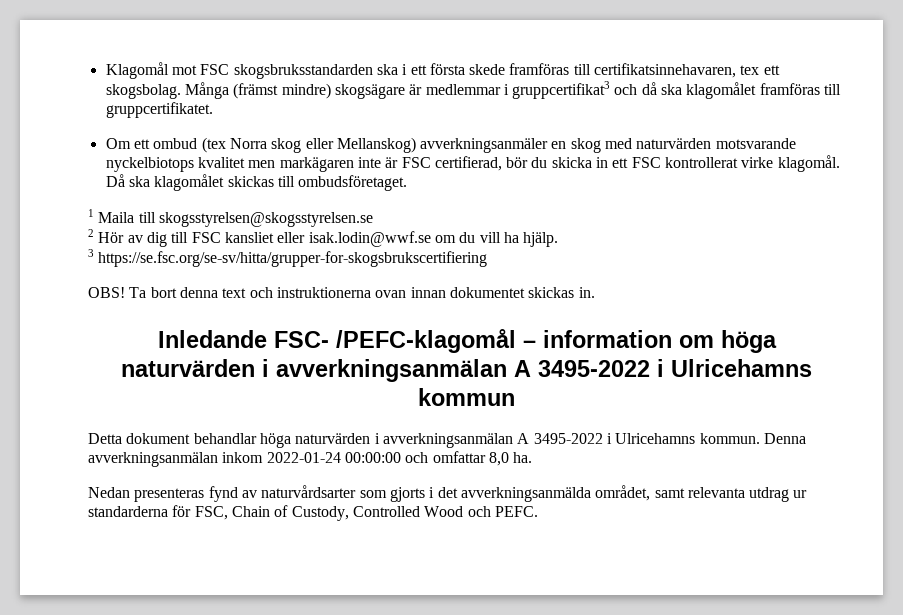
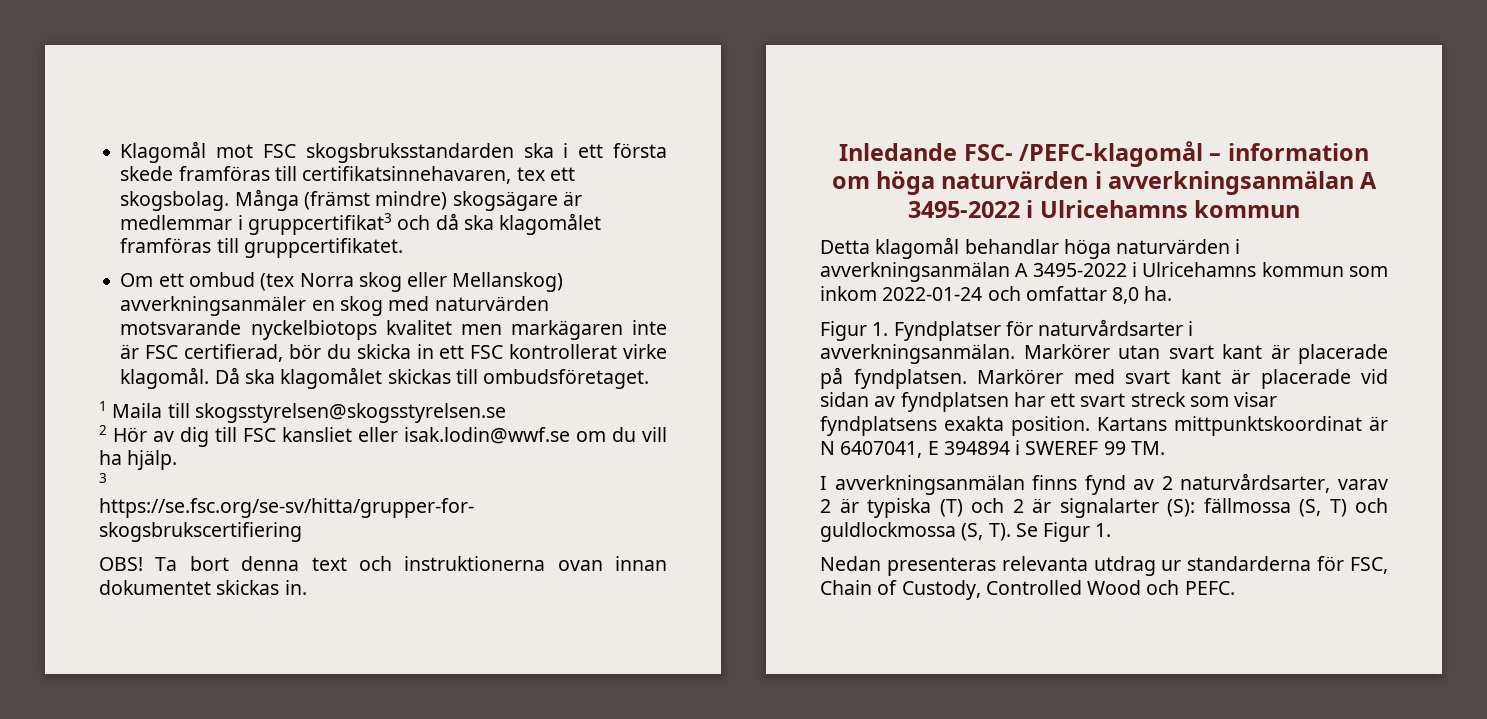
[126,433,191,444] dokument -> [875,237,960,259] klagomål
[699,433,806,444] [88,452,218,467] kommun. Denna avverkningsanmälan -> [1261,262,1388,277] kommun som
[344,452,401,463] 00:00:00 -> (983, 294) none
[88,485,685,502] Nedan presenteras fynd av naturvårdsarter som gjorts i det avverkningsanmälda området, samt -> [820,319,1194,341] [820,344,1388,364] [820,367,1388,389] [820,392,1278,412] [820,416,1388,436] [820,440,1165,458] [820,473,1388,495] [820,498,1388,518] [820,522,1112,542] [820,556,996,576] Figur 1. Fyndplatser för naturvårdsarter i avverkningsanmälan. Markörer utan svart kant är placerade på fyndplatsen. Markörer med svart kant är placerade vid sidan av fyndplatsen har ett svart streck som visar fyndplatsens exakta position. Kartans mittpunktskoordinat är N 6407041, E 394894 i SWEREF 99 TM. // I avverkningsanmälan finns fynd av 2 naturvårdsarter, varav 2 är typiska (T) och 2 är signalarter (S): fällmossa (S, T) och guldlockmossa (S, T). Se Figur 1. // Nedan presenteras

